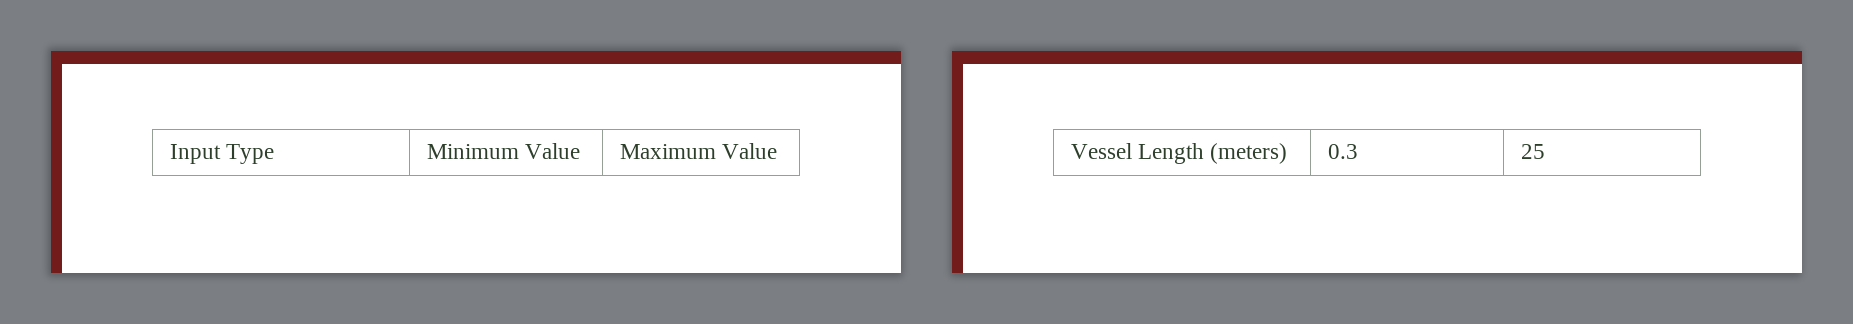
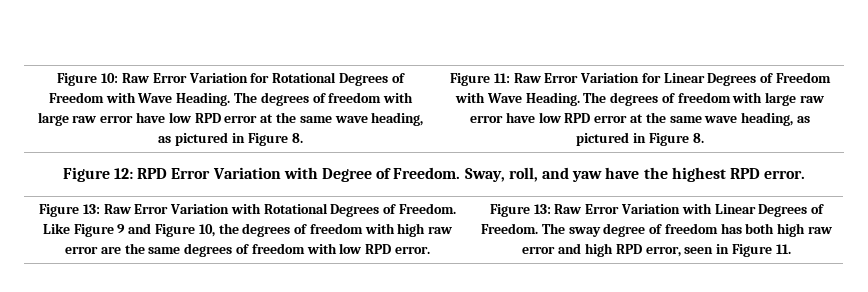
[169,144,274,164] [426,143,580,159] [619,143,777,159] [1070,143,1288,164] [1327,144,1358,159] [1520,144,1545,159] Input Type | Minimum Value | Maximum Value // Vessel Length (meters) | 0.3 | 25 -> [57,72,405,86] [48,92,414,106] [37,112,424,126] [158,132,303,146] [449,72,832,86] [454,92,825,106] [470,112,810,126] [576,132,704,146] [62,167,806,182] [38,203,457,217] [42,223,453,237] [65,243,430,257] [489,203,825,217] [480,223,833,237] [522,243,791,257] Figure 10: Raw Error Variation for Rotational Degrees of Freedom with Wave Heading. The degrees of freedom with large raw error have low RPD error at the same wave heading, as pictured in Figure 8. | Figure 11: Raw Error Variation for Linear Degrees of Freedom with Wave Heading. The degrees of freedom with large raw error have low RPD error at the same wave heading, as pictured in Figure 8. // Figure 12: RPD Error Variation with Degree of Freedom. Sway, roll, and yaw have the highest RPD error. // Figure 13: Raw Error Variation with Rotational Degrees of Freedom. Like Figure 9 and Figure 10, the degrees of freedom with high raw error are the same degrees of freedom with low RPD error. | Figure 13: Raw Error Variation with Linear Degrees of Freedom. The sway degree of freedom has both high raw error and high RPD error, seen in Figure 11.

